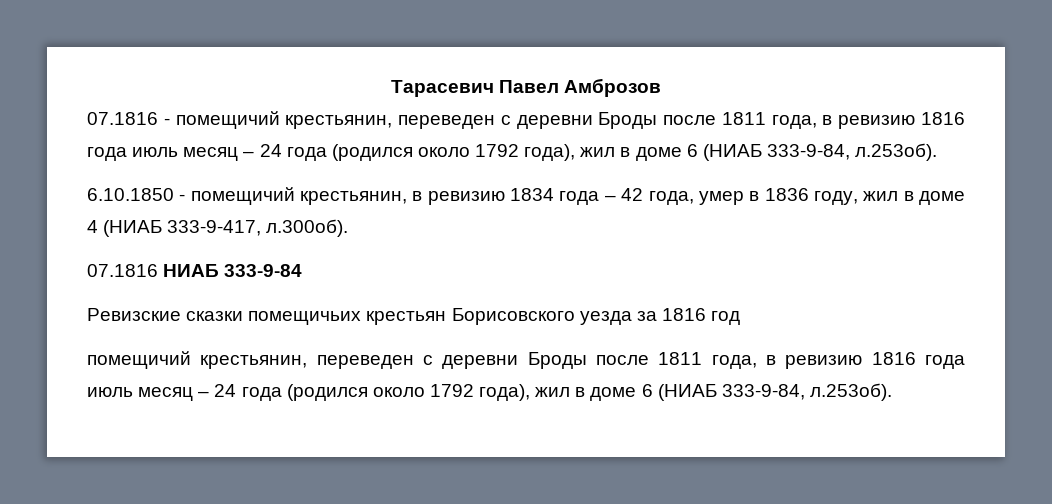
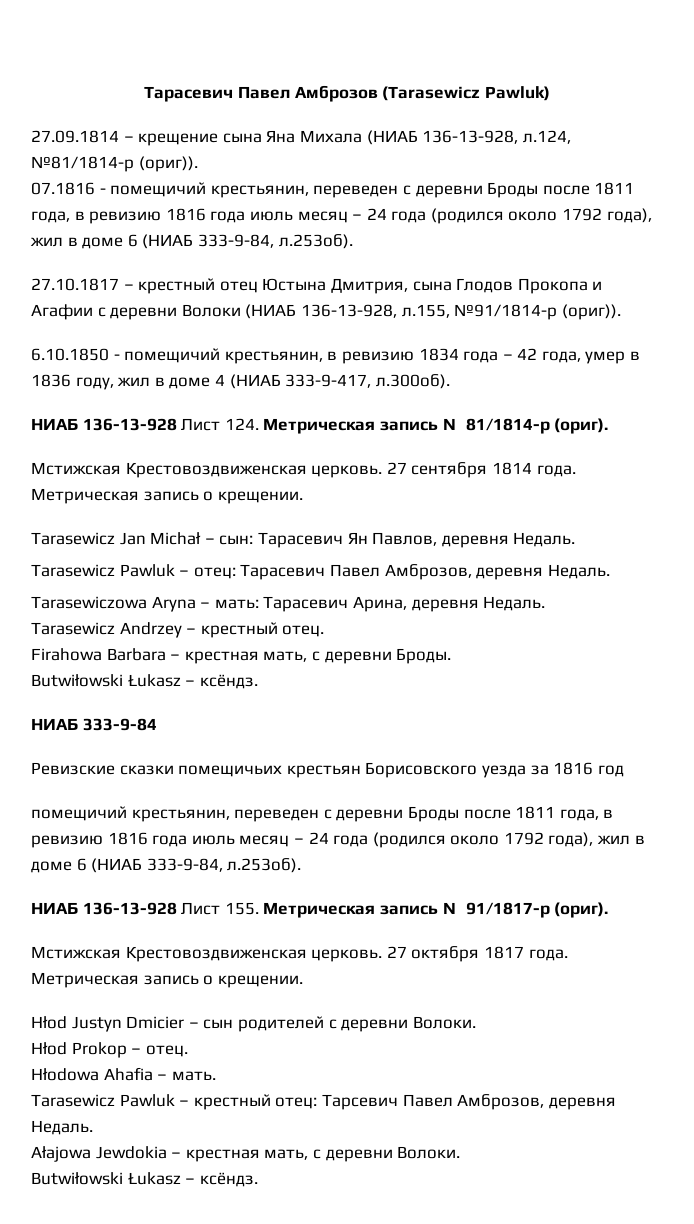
(662, 87) none -> [382,86,550,101] [31,130,571,146] [31,156,198,172] (Tarasewicz Pawluk) // 27.09.1814 – крещение сына Яна Михала (НИАБ 136-13-928, л.124, №81/1814-р (ориг)).
(938, 152) none -> [31,278,603,294] [31,304,621,320] // 27.10.1817 – крестный отец Юстына Дмитрия, сына Глодов Прокопа и Агафии с деревни Волоки (НИАБ 136-13-928, л.155, №91/1814-р (ориг)).
[87,264,158,277] 07.1816 -> [31,418,609,434] [31,462,576,478] [31,488,303,504] [31,532,576,548] [31,564,610,580] [31,596,546,612] [31,622,325,638] [31,648,452,664] [31,674,258,689] НИАБ 136-13-928 Лист 124. Метрическая запись №81/1814-р (ориг). // Мстижская Крестовоздвиженская церковь. 27 сентября 1814 года. Метрическая запись о крещении. // Tarasewicz Jan Michał – сын: Тарасевич Ян Павлов, деревня Недаль. // Tarasewicz Pawluk – отец: Тарасевич Павел Амброзов, деревня Недаль. // Tarasewiczowa Aryna – мать: Тарасевич Арина, деревня Недаль. // Tarasewicz Andrzey – крестный отец. // Firahowa Barbara – крестная мать, с деревни Броды. // Butwiłowski Łukasz – ксёндз. //
(892, 392) none -> [31,902,609,918] [31,946,568,962] [31,972,303,988] [31,1016,476,1032] [31,1042,188,1058] [31,1067,216,1081] [31,1094,616,1110] [31,1120,93,1135] [31,1146,461,1162] [31,1172,258,1187] // НИАБ 136-13-928 Лист 155. Метрическая запись №91/1817-р (ориг). // Мстижская Крестовоздвиженская церковь. 27 октября 1817 года. Метрическая запись о крещении. // Hłod Justyn Dmicier – сын родителей с деревни Волоки. // Hłod Prokop – отец. // Hłodowa Ahafia – мать. // Tarasewicz Pawluk – крестный отец: Тарсевич Павел Амброзов, деревня Недаль. // Ałajowa Jewdokia – крестная мать, с деревни Волоки. // Butwiłowski Łukasz – ксёндз.

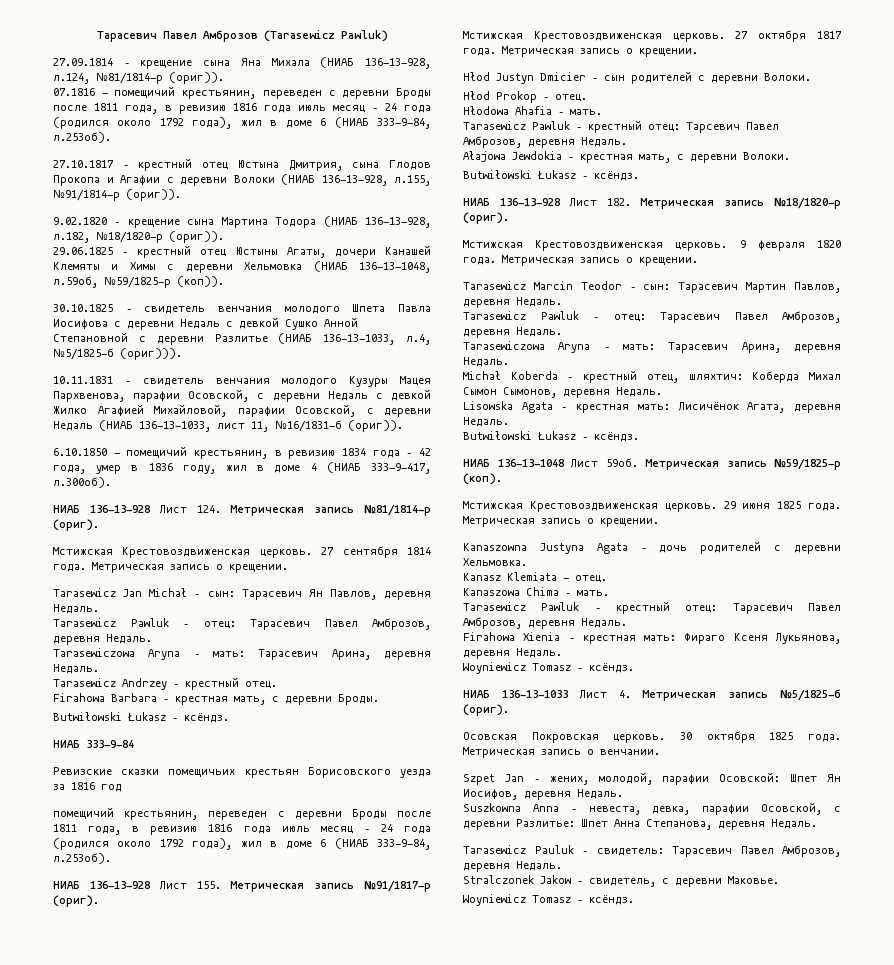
(621, 312) none -> [53,216,431,228] [53,231,224,243] [53,245,431,258] [53,261,431,273] [53,276,224,288] [53,304,431,314] [53,317,358,330] [53,332,431,345] [53,348,182,360] [53,376,431,387] [53,389,432,402] [53,404,431,417] [53,420,403,432] // 9.02.1820 – крещение сына Мартина Тодора (НИАБ 136-13-928, л.182, №18/1820-р (ориг)). // 29.06.1825 – крестный отец Юстыны Агаты, дочери Канашей Клемяты и Химы с деревни Хельмовка (НИАБ 136-13-1048, л.59об, №59/1825-р (коп)). // 30.10.1825 – свидетель венчания молодого Шпета Павла Иосифова с деревни Недаль с девкой Сушко Анной Степановной с деревни Разлитье (НИАБ 136-13-1033, л.4, №5/1825-б (ориг))). // 10.11.1831 – свидетель венчания молодого Кузуры Мацея Пархвенова, парафии Осовской, с деревни Недаль с девкой Жилко Агафией Михайловой, парафии Осовской, с деревни Недаль (НИАБ 136-13-1033, лист 11, №16/1831-б (ориг)).
(258, 1179) none -> [463,197,841,209] [463,212,509,224] [463,240,841,251] [463,255,698,266] [463,281,841,293] [463,297,562,308] [463,311,841,323] [463,327,562,338] [463,341,841,353] [463,357,509,367] [463,370,841,383] [463,387,662,398] [463,401,841,413] [463,417,509,427] [463,431,639,442] [463,458,841,470] [463,473,502,485] [463,501,841,512] [463,516,659,527] [463,541,841,554] [463,558,527,567] [463,572,607,583] [463,587,609,596] [463,601,841,614] [463,617,627,629] [463,632,841,644] [463,648,562,659] [463,662,634,674] [463,689,841,701] [463,704,509,716] [463,731,841,743] [463,747,660,758] [463,772,841,785] [463,789,623,800] [463,802,841,815] [463,819,817,830] [463,845,841,857] [463,861,562,872] [463,875,779,887] [463,894,634,906] // НИАБ 136-13-928 Лист 182. Метрическая запись №18/1820-р (ориг). // Мстижская Крестовоздвиженская церковь. 9 февраля 1820 года. Метрическая запись о крещении. // Tarasewicz Marcin Teodor – сын: Тарасевич Мартин Павлов, деревня Недаль. // Tarasewicz Pawluk – отец: Тарасевич Павел Амброзов, деревня Недаль. // Tarasewiczowa Aryna – мать: Тарасевич Арина, деревня Недаль. // Michał Koberda – крестный отец, шляхтич: Коберда Михал Сымон Сымонов, деревня Недаль. // Lisowska Agata – крестная мать: Лисичёнок Агата, деревня Недаль. // Butwiłowski Łukasz – ксёндз. // НИАБ 136-13-1048 Лист 59об. Метрическая запись №59/1825-р (коп). // Мстижская Крестовоздвиженская церковь. 29 июня 1825 года. Метрическая запись о крещении. // Kanaszowna Justyna Agata – дочь родителей с деревни Хельмовка. // Kanasz Klemiata - отец. // Kanaszowa Chima – мать. // Tarasewicz Pawluk – крестный отец: Тарасевич Павел Амброзов, деревня Недаль. // Firahowa Xienia – крестная мать: Фираго Ксеня Лукьянова, деревня Недаль. // Woyniewicz Tomasz – ксёндз. // НИАБ 136-13-1033 Лист 4. Метрическая запись №5/1825-б (ориг). // Осовская Покровская церковь. 30 октября 1825 года. Метрическая запись о венчании. // Szpet Jan – жених, молодой, парафии Осовской: Шпет Ян Иосифов, деревня Недаль. // Suszkowna Anna – невеста, девка, парафии Осовской, с деревни Разлитье: Шпет Анна Степанова, деревня Недаль. // Tarasewicz Pauluk – свидетель: Тарасевич Павел Амброзов, деревня Недаль. // Stralczonek Jakow – свидетель, с деревни Маковье. // Woyniewicz Tomasz – ксёндз.

